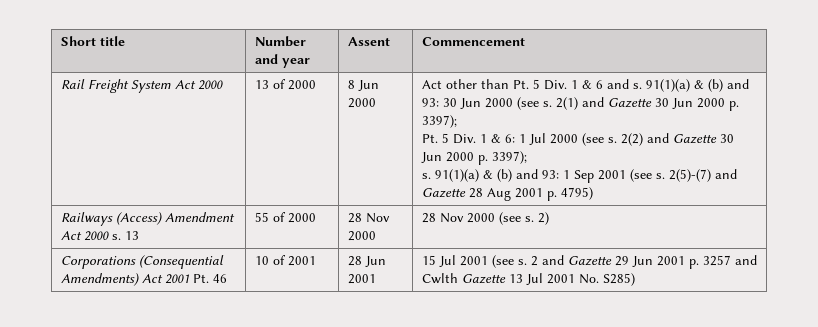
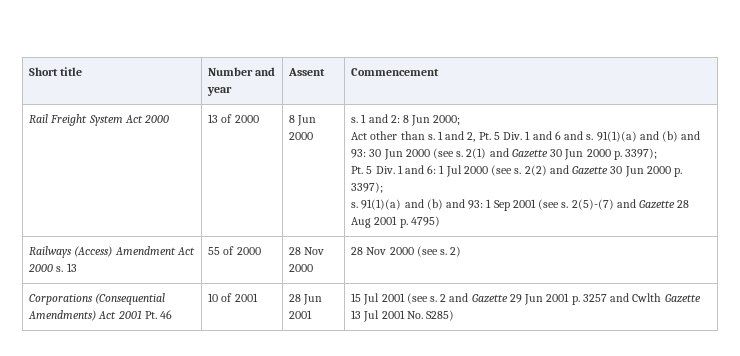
[421,79,592,90] Act other than Pt. 5 Div. 1 & -> [351,114,461,126] [351,131,552,142] s. 1 and 2: 8 Jun 2000; // Act other than s. 1 and 2, Pt. 5 Div. 1 and
[693,80,704,89] & -> [639,131,659,140] and
[490,134,501,143] & -> [405,165,425,174] and
[482,170,493,179] & -> [404,199,424,208] and

